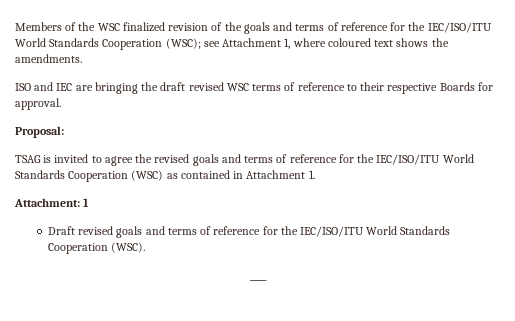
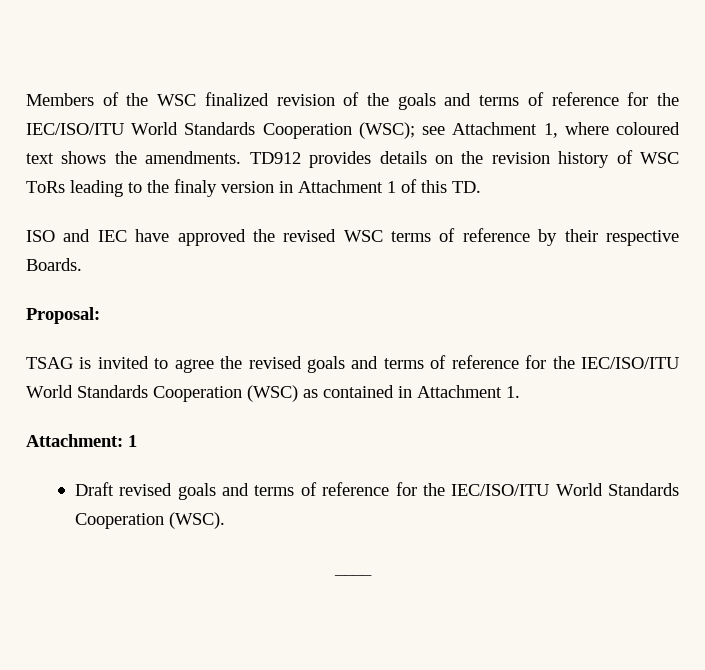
(82, 58) none -> [249,150,679,168] [26,179,481,197] TD912 provides details on the revision history of WSC ToRs leading to the finaly version in Attachment 1 of this TD.
[75,82,186,94] are bringing the draft -> [135,229,275,246] have approved the
[346,84,357,91] to -> [538,229,558,246] by
[439,82,493,91] [15,98,61,110] Boards for approval. -> [26,258,82,271] Boards.

